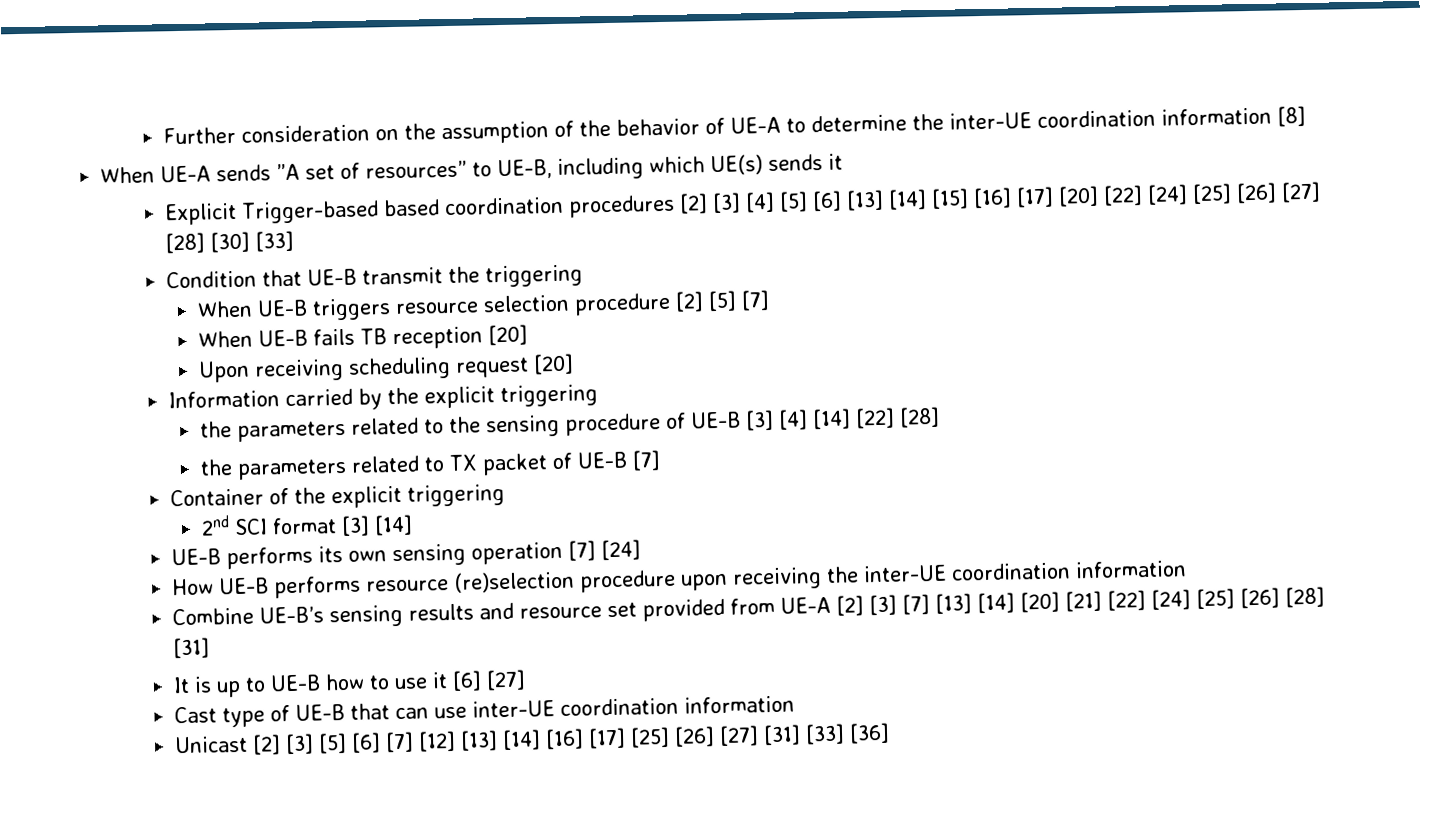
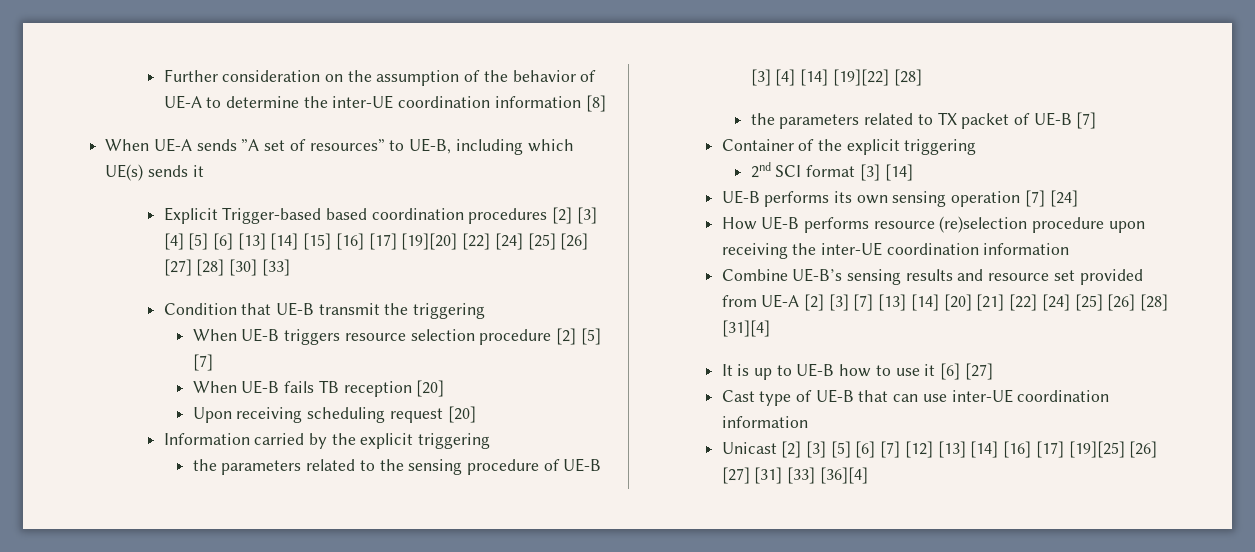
[1057,185,1099,207] [20] -> [401,233,458,250] [19][20]
[855,407,896,429] [22] -> [832,69,889,86] [19][22]
[172,637,210,659] [31] -> [721,320,770,337] [31][4]
[629,726,670,748] [25] -> [1068,441,1125,458] [19][25]
[848,722,890,744] [36] -> [819,467,868,484] [36][4]

